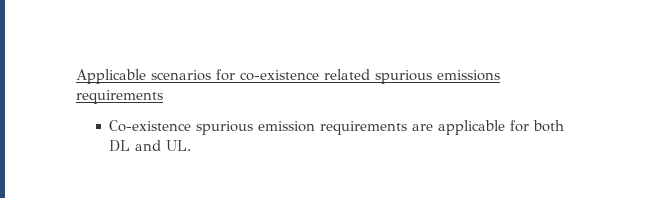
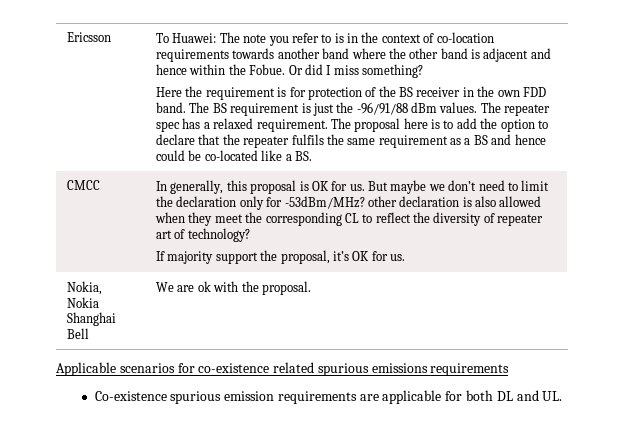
(76, 76) none -> [67,32,112,42] [156,32,494,46] [156,48,551,62] [156,64,424,78] [156,86,546,100] [156,102,551,116] [156,118,548,132] [156,134,546,148] [156,150,312,161] [67,180,101,190] [156,180,550,194] [156,196,542,210] [155,212,544,226] [156,228,250,242] [156,250,406,264] [67,281,103,295] [67,297,100,308] [67,312,117,326] [67,328,90,339] [156,281,311,295] Ericsson | To Huawei: The note you refer to is in the context of co-location requirements towards another band where the other band is adjacent and hence within the Fobue. Or did I miss something? // Here the requirement is for protection of the BS receiver in the own FDD band. The BS requirement is just the -96/91/88 dBm values. The repeater spec has a relaxed requirement. The proposal here is to add the option to declare that the repeater fulfils the same requirement as a BS and hence could be co-located like a BS. // CMCC | In generally, this proposal is OK for us. But maybe we don’t need to limit the declaration only for -53dBm/MHz? other declaration is also allowed when they meet the corresponding CL to reflect the diversity of repeater art of technology? // If majority support the proposal, it’s OK for us. // Nokia, Nokia Shanghai Bell | We are ok with the proposal. //

